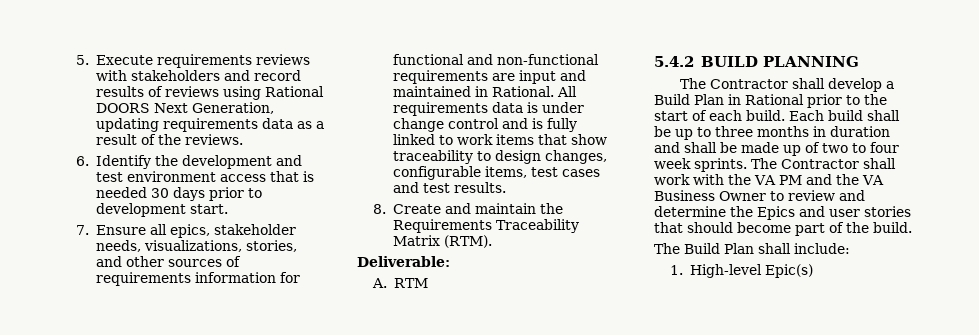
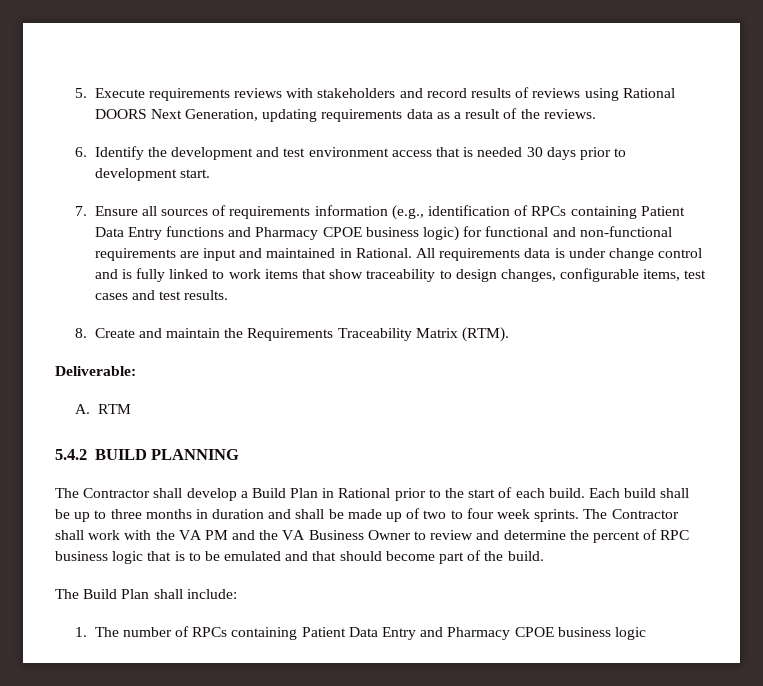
[169,224,296,238] [95,240,297,252] [95,256,241,267] [95,272,276,286] epics, stakeholder needs, visualizations, stories, and other sources of requirements information -> [161,205,685,220] [94,226,460,241] sources of requirements information (e.g., identification of RPCs containing Patient Data Entry functions and Pharmacy CPOE business logic)
[757,206,911,220] Epics and user stories -> [592,529,690,543] [55,551,309,564] percent of RPC business logic that is to be emulated and
[689,264,813,278] High-level Epic(s) -> [94,626,646,640] The number of RPCs containing Patient Data Entry and Pharmacy CPOE business logic

